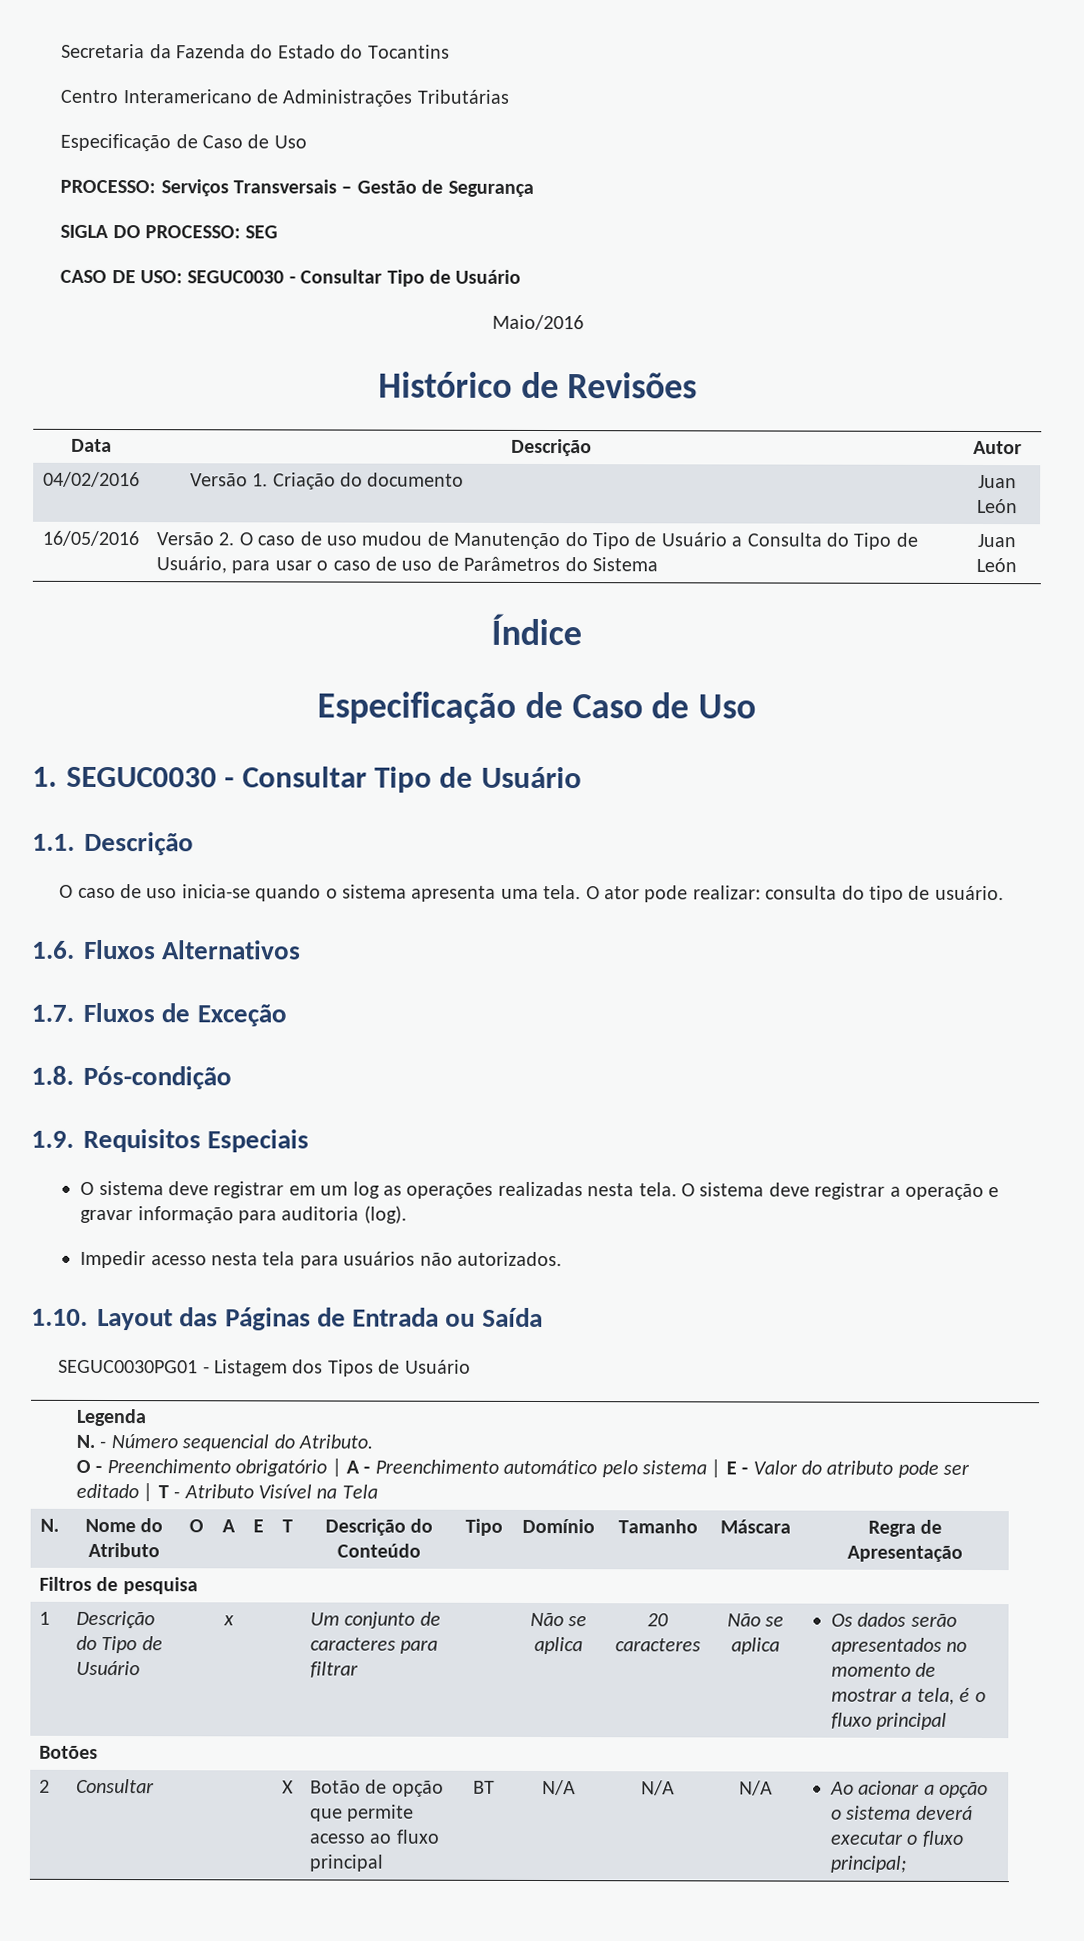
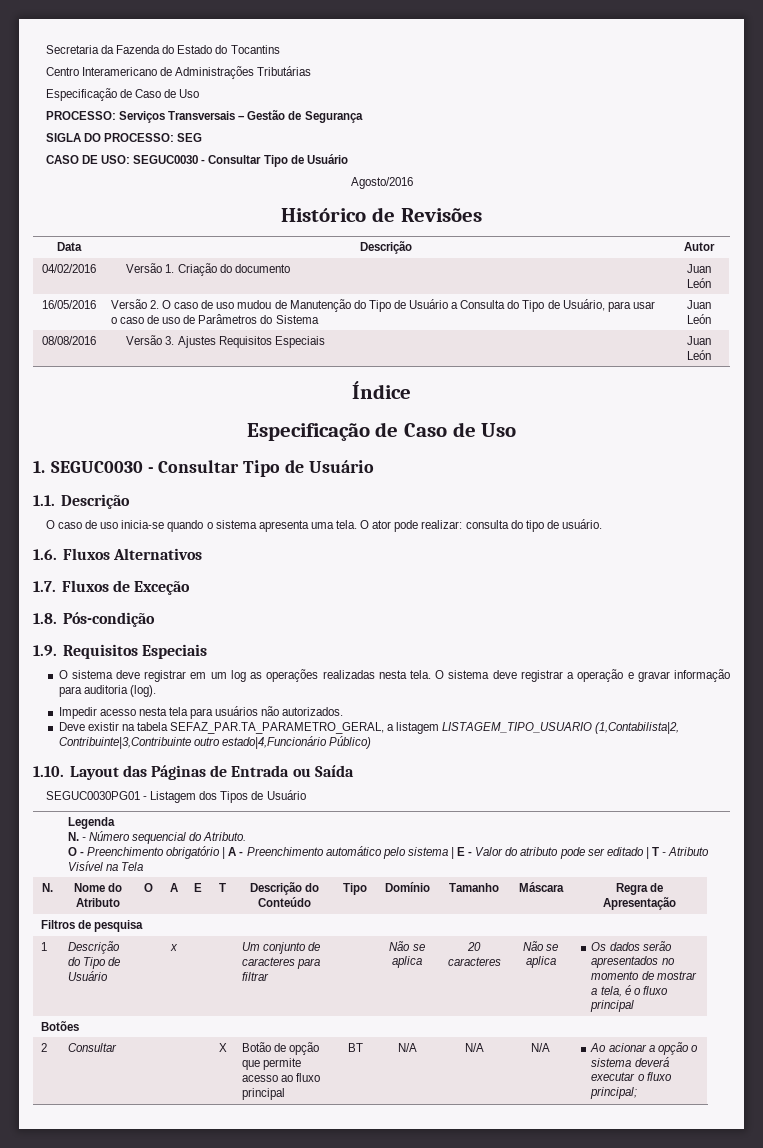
[491,314,584,331] Maio/2016 -> [350,177,413,189] Agosto/2016
(1017, 565) none -> [41,336,96,345] [126,335,325,348] [687,336,711,345] [687,350,711,360] // 08/08/2016 | Versão 3. Ajustes Requisitos Especiais | Juan León
(563, 1259) none -> [58,722,680,734] [58,736,371,749] // Deve existir na tabela SEFAZ_PAR.TA_PARAMETRO_GERAL, a listagem LISTAGEM_TIPO_USUARIO (1,Contabilista|2, Contribuinte|3,Contribuinte outro estado|4,Funcionário Público)

